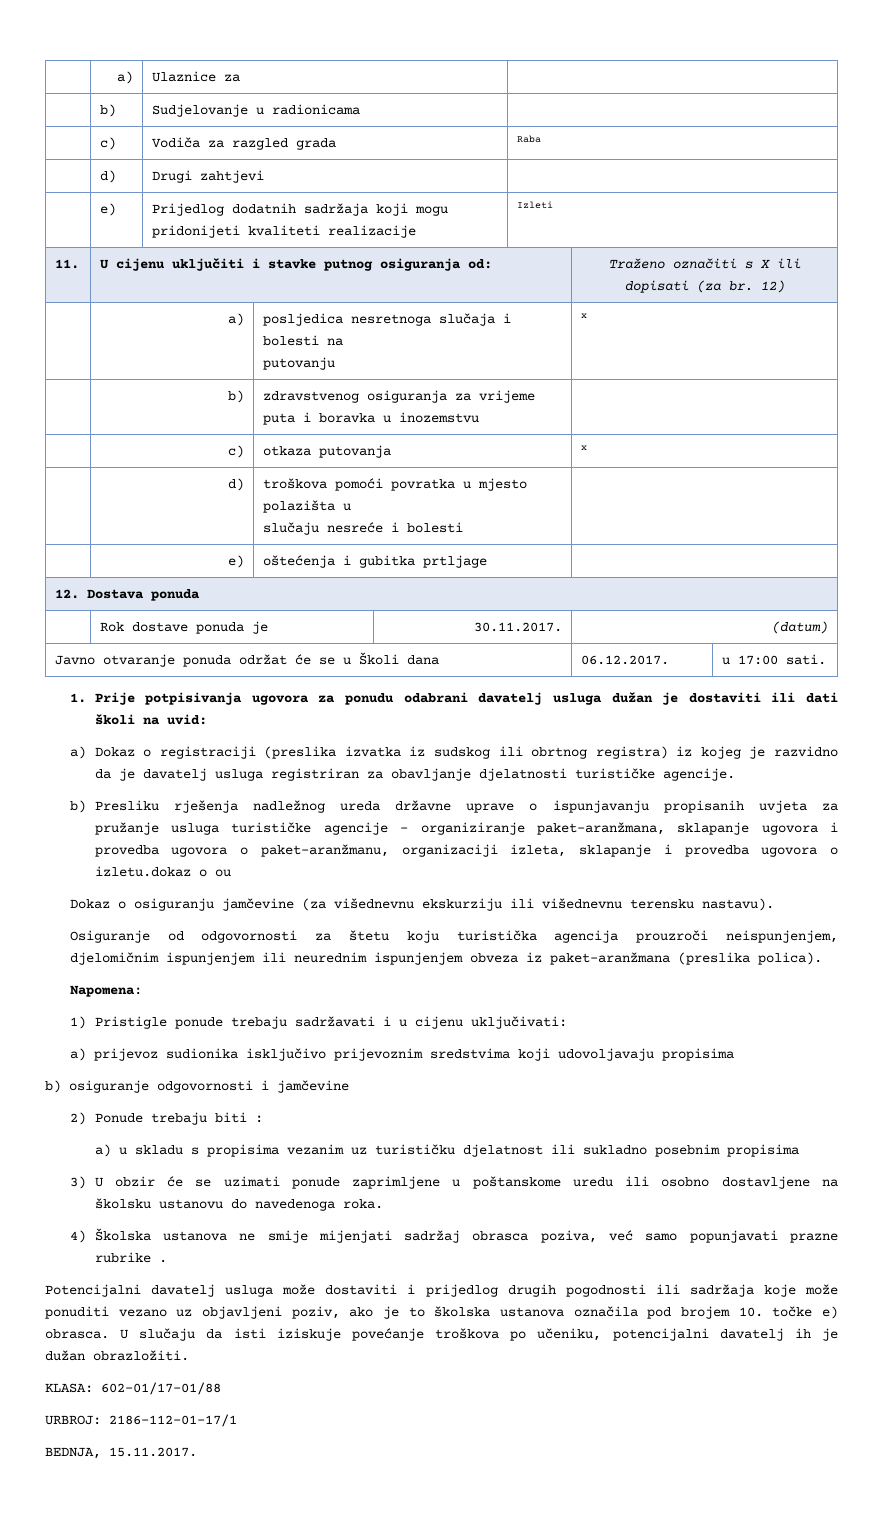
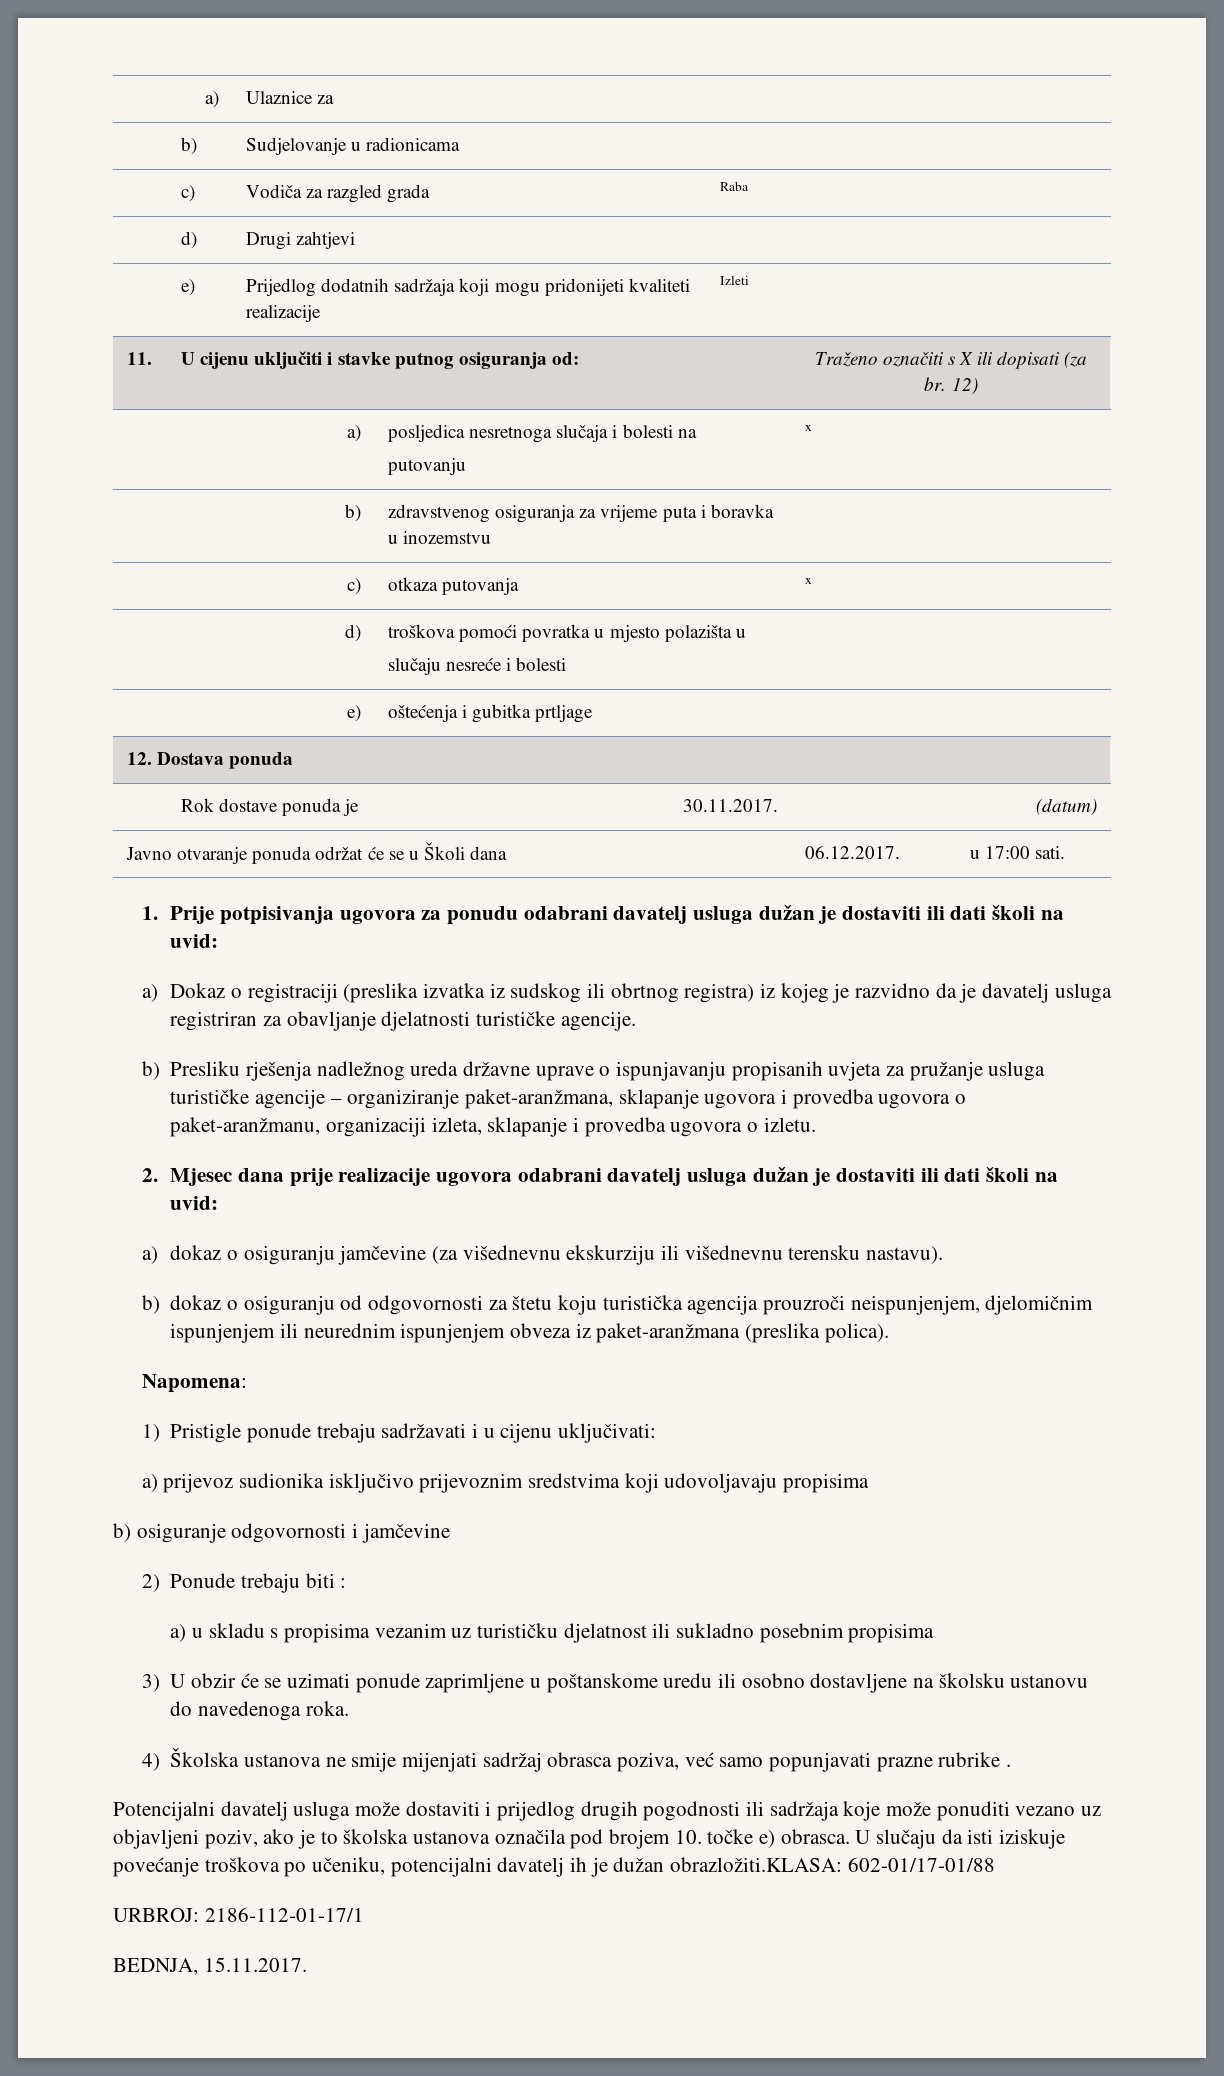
[94,866,231,877] [69,899,110,909] izletu.dokaz o ou // Dokaz -> [763,1117,816,1132] [141,1166,1058,1187] [170,1196,219,1210] [141,1245,222,1264] izletu. // 2. Mjesec dana prije realizacije ugovora odabrani davatelj usluga dužan je dostaviti ili dati školi na uvid: // a) dokaz
[69,930,150,943] Osiguranje -> [141,1295,335,1315] b) dokaz o osiguranju
[93,1350,189,1361] [45,1383,93,1393] obrazložiti. // KLASA: -> [670,1857,843,1872] obrazložiti.KLASA:

